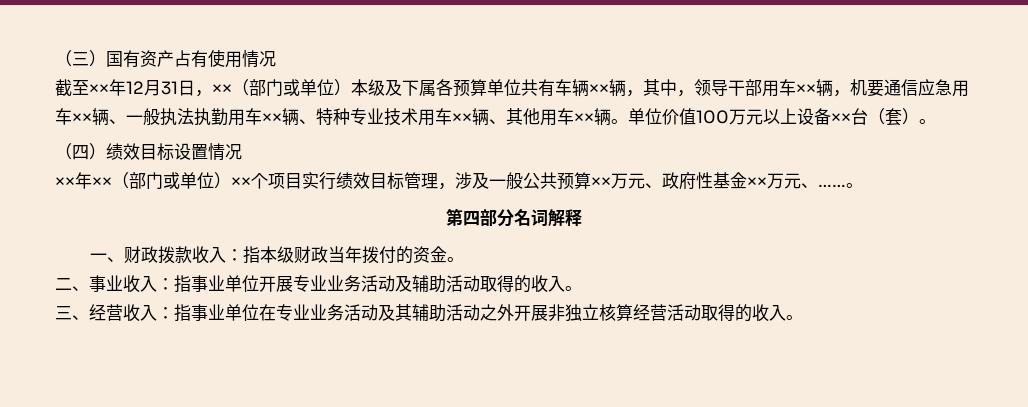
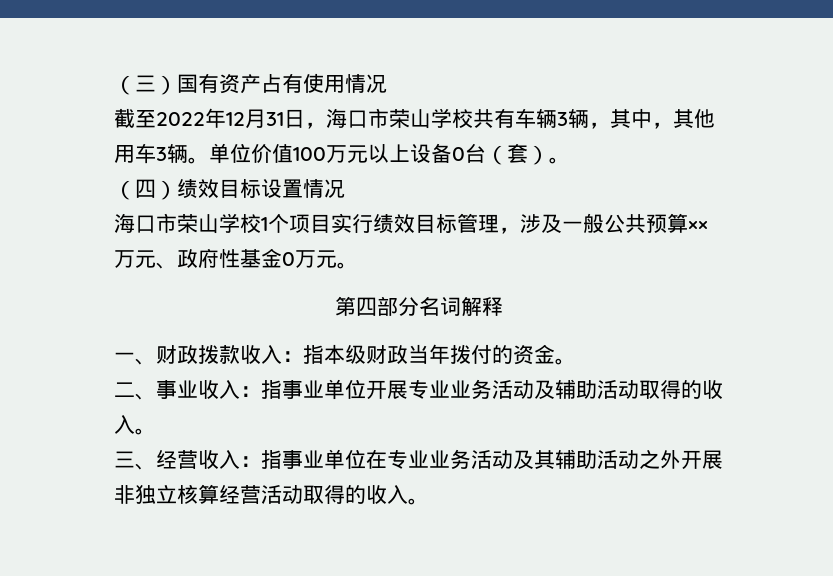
[89,84,109,94] ×× -> [156,112,205,126] 2022
[212,79,521,97] ××（部门或单位）本级及下属各预算单位 -> [326,108,473,129] 海口市荣山学校
[589,84,609,94] ×× -> [557,112,568,126] 3
[694,79,969,97] [55,108,506,126] 领导干部用车××辆，机要通信应急用车××辆、一般执法执勤用车××辆、特种专业技术用车××辆、 -> (673, 125) none
[574,113,594,123] ×× -> [156,147,167,161] 3
[831,113,851,123] ×× -> [452,147,465,161] 0
[55,172,251,189] ××年××（部门或单位）×× -> [114,213,268,234] 海口市荣山学校1
[747,173,846,189] ××万元、…… -> [282,250,337,268] 0万元

